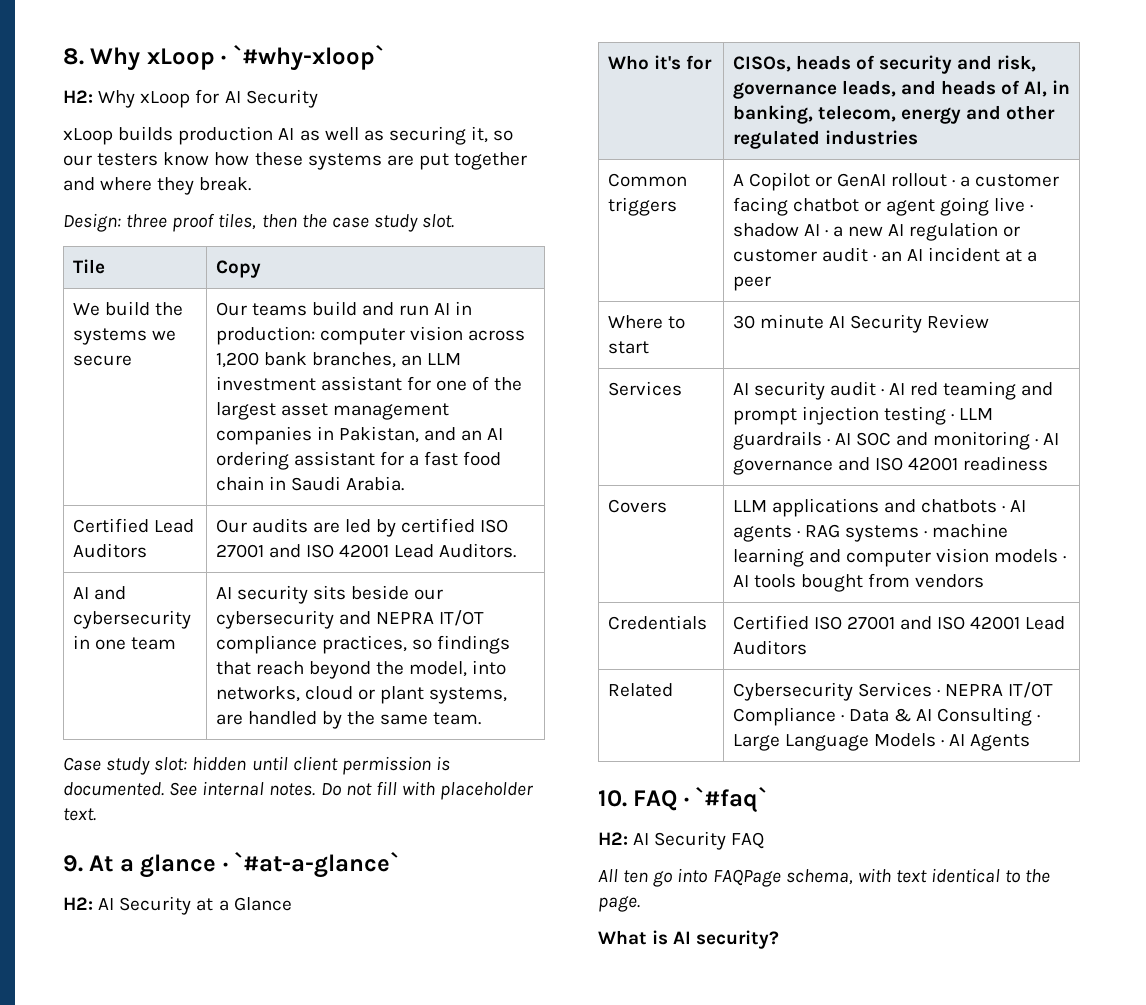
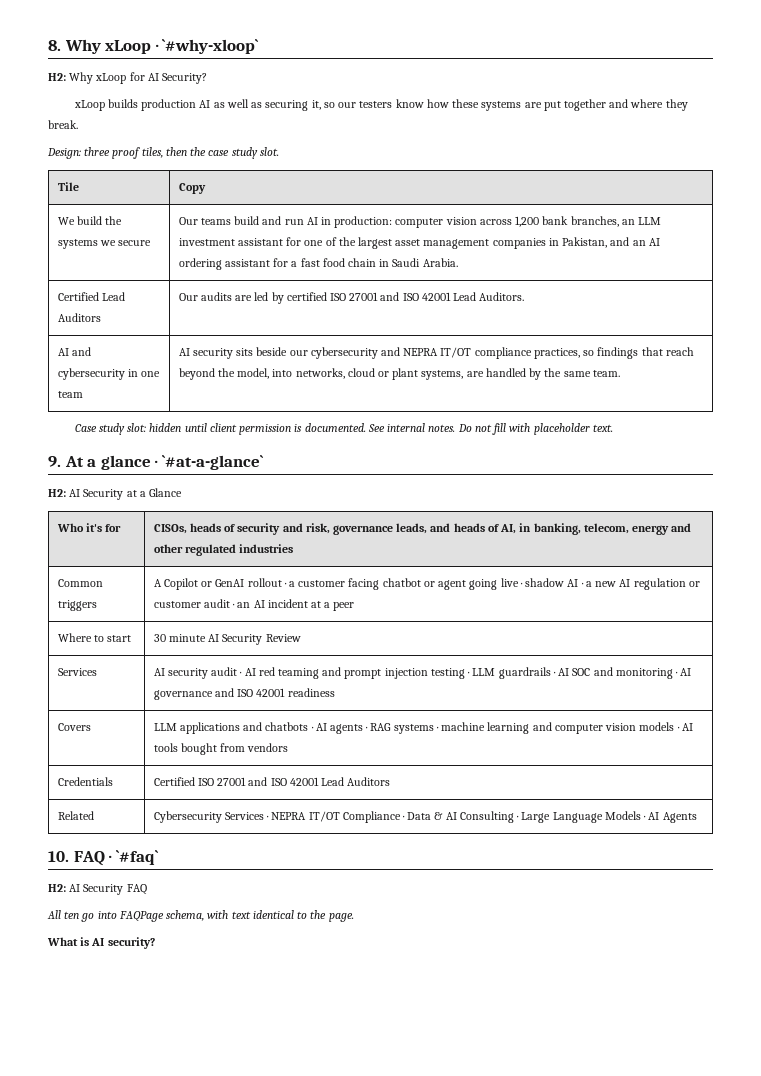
[245,89,318,108] Security -> [162,73,208,84] Security?

